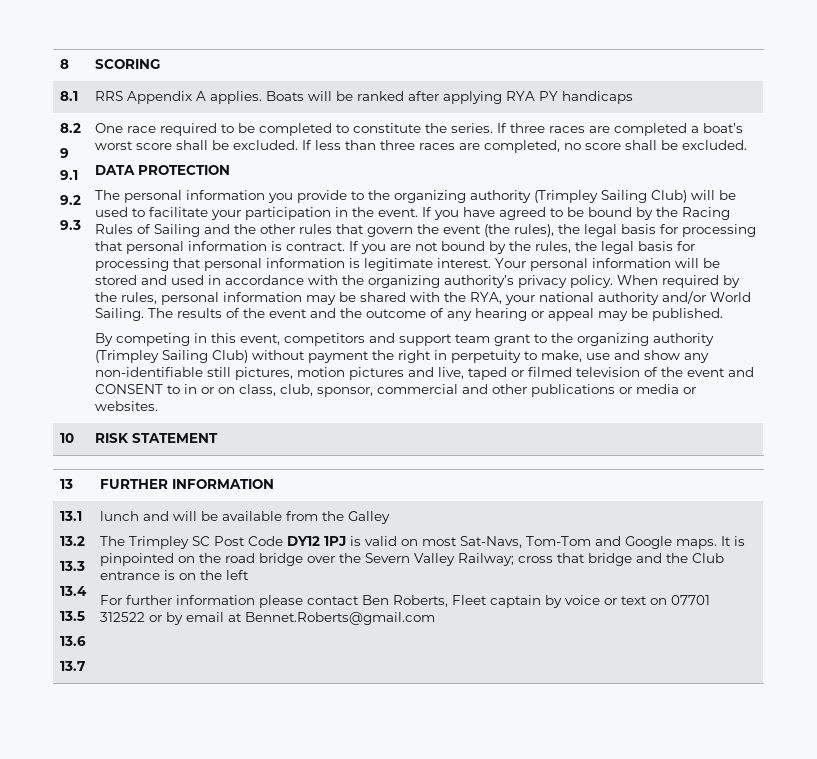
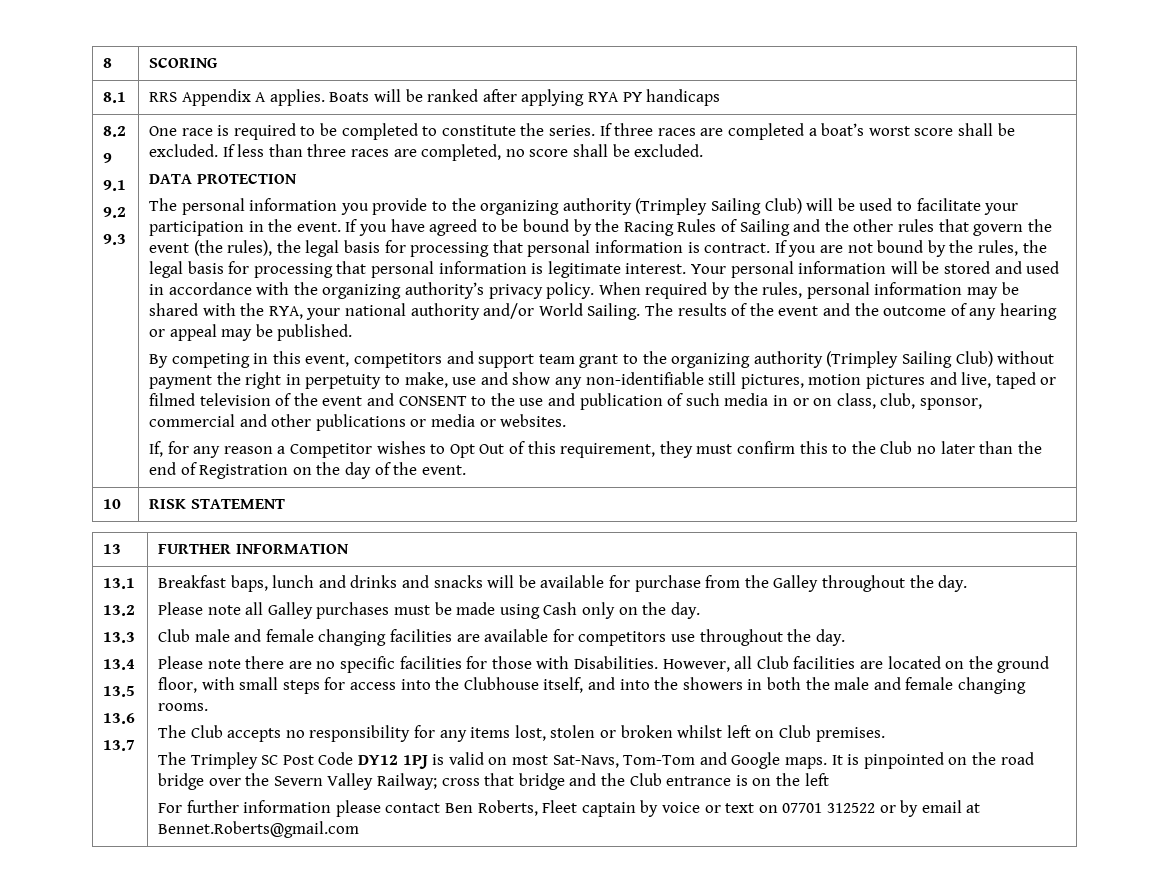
(156, 129) none -> [217,125,230,136] is
(180, 389) none -> [490,393,769,410] the use and publication of such media
(158, 406) none -> [149,441,1042,458] [149,462,466,479] // If, for any reason a Competitor wishes to Opt Out of this requirement, they must confirm this to the Club no later than the end of Registration on the day of the event.
[99,511,169,521] lunch and -> [158,575,483,592] Breakfast baps, lunch and drinks and snacks
(282, 516) none -> [609,575,701,592] for purchase
(390, 517) none -> [821,575,968,592] [158,602,700,619] [158,629,845,646] [158,656,1050,673] [158,677,1026,694] [158,703,209,711] [158,725,885,742] throughout the day. // Please note all Galley purchases must be made using Cash only on the day. // Club male and female changing facilities are available for competitors use throughout the day. // Please note there are no specific facilities for those with Disabilities. However, all Club facilities are located on the ground floor, with small steps for access into the Clubhouse itself, and into the showers in both the male and female changing rooms. // The Club accepts no responsibility for any items lost, stolen or broken whilst left on Club premises.

